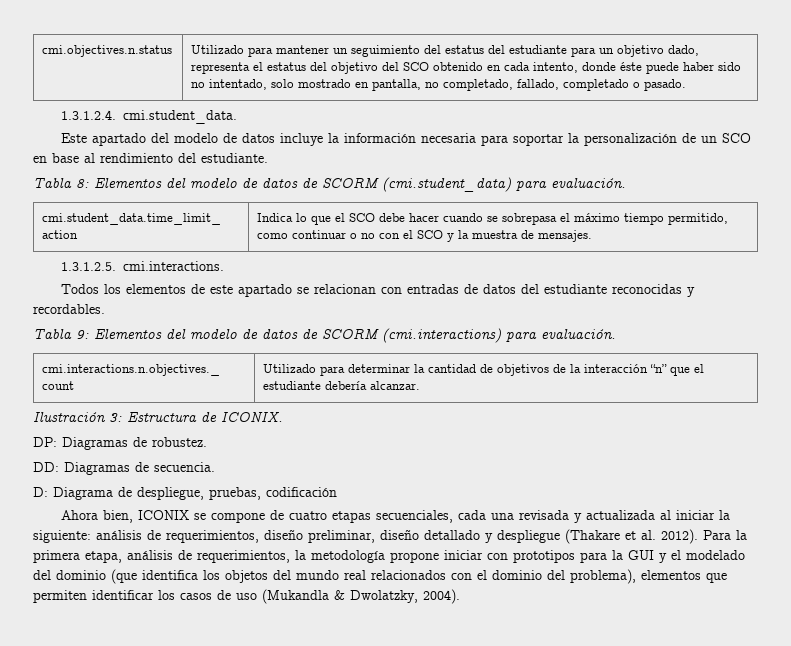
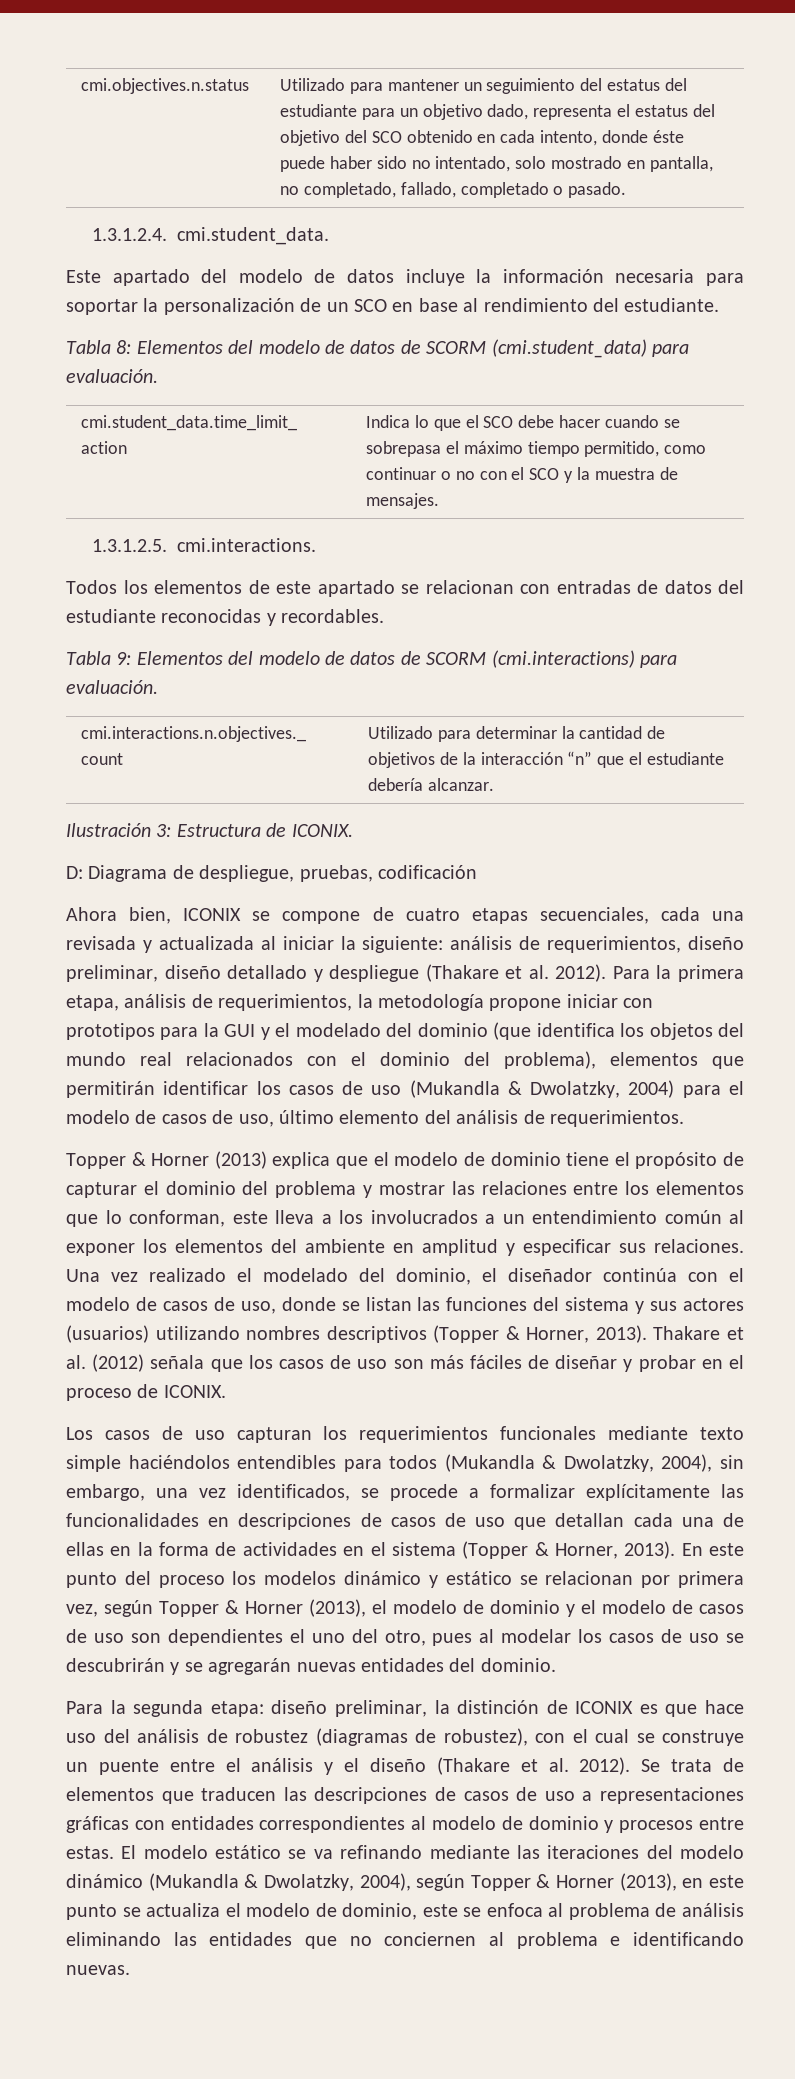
[33,437,207,450] [33,462,215,475] // DP: Diagramas de robustez. // DD: Diagramas de secuencia. -> (353, 830) none
[33,590,87,603] permiten -> [66,1081,155,1098] permitirán
[423,589,460,604] 2004). -> [628,1080,744,1098] [66,1110,684,1127] [66,1151,744,1169] [66,1181,744,1198] [66,1210,744,1227] [66,1239,744,1256] [66,1268,744,1285] [66,1297,745,1314] [66,1325,744,1343] [66,1354,744,1372] [66,1384,226,1401] [66,1426,745,1443] [66,1454,744,1472] [66,1484,744,1501] [66,1513,744,1530] [66,1541,744,1559] [66,1571,744,1588] [66,1599,744,1617] [66,1629,744,1646] [66,1658,556,1675] [66,1700,745,1717] [66,1728,744,1746] [66,1757,744,1775] [66,1787,745,1804] [66,1816,744,1833] [66,1845,745,1859] [66,1873,744,1891] [66,1903,745,1920] [66,1932,744,1949] [66,1965,130,1975] 2004) para el modelo de casos de uso, último elemento del análisis de requerimientos. // Topper & Horner (2013) explica que el modelo de dominio tiene el propósito de capturar el dominio del problema y mostrar las relaciones entre los elementos que lo conforman, este lleva a los involucrados a un entendimiento común al exponer los elementos del ambiente en amplitud y especificar sus relaciones. Una vez realizado el modelado del dominio, el diseñador continúa con el modelo de casos de uso, donde se listan las funciones del sistema y sus actores (usuarios) utilizando nombres descriptivos (Topper & Horner, 2013). Thakare et al. (2012) señala que los casos de uso son más fáciles de diseñar y probar en el proceso de ICONIX. // Los casos de uso capturan los requerimientos funcionales mediante texto simple haciéndolos entendibles para todos (Mukandla & Dwolatzky, 2004), sin embargo, una vez identificados, se procede a formalizar explícitamente las funcionalidades en descripciones de casos de uso que detallan cada una de ellas en la forma de actividades en el sistema (Topper & Horner, 2013). En este punto del proceso los modelos dinámico y estático se relacionan por primera vez, según Topper & Horner (2013), el modelo de dominio y el modelo de casos de uso son dependientes el uno del otro, pues al modelar los casos de uso se descubrirán y se agregarán nuevas entidades del dominio. // Para la segunda etapa: diseño preliminar, la distinción de ICONIX es que hace uso del análisis de robustez (diagramas de robustez), con el cual se construye un puente entre el análisis y el diseño (Thakare et al. 2012). Se trata de elementos que traducen las descripciones de casos de uso a representaciones gráficas con entidades correspondientes al modelo de dominio y procesos entre estas. El modelo estático se va refinando mediante las iteraciones del modelo dinámico (Mukandla & Dwolatzky, 2004), según Topper & Horner (2013), en este punto se actualiza el modelo de dominio, este se enfoca al problema de análisis eliminando las entidades que no conciernen al problema e identificando nuevas.

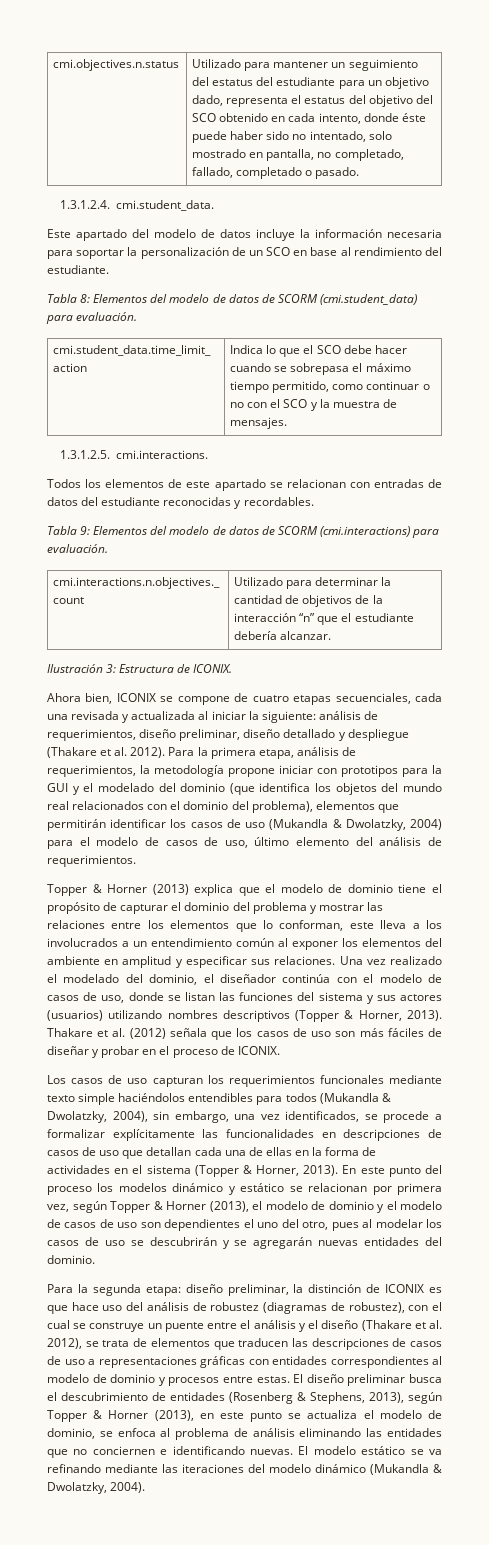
[66,865,477,882] // D: Diagrama de despliegue, pruebas, codificación -> (233, 668) none
[579,1757,661,1775] 2012). Se -> [47,1338,99,1349] 2012), se
(137, 1852) none -> [306,1374,442,1386] [47,1392,442,1404] [47,1410,442,1422] [47,1428,442,1440] [47,1446,309,1458] diseño preliminar busca el descubrimiento de entidades (Rosenberg & Stephens, 2013), según Topper & Horner (2013), en este punto se actualiza el modelo de dominio, se enfoca al problema de análisis eliminando las entidades que no conciernen e identificando nuevas. El
[359,1873,744,1891] [66,1903,745,1920] [66,1932,744,1949] [66,1965,130,1975] 2004), según Topper & Horner (2013), en este punto se actualiza el modelo de dominio, este se enfoca al problema de análisis eliminando las entidades que no conciernen al problema e identificando nuevas. -> [110,1482,146,1493] 2004).

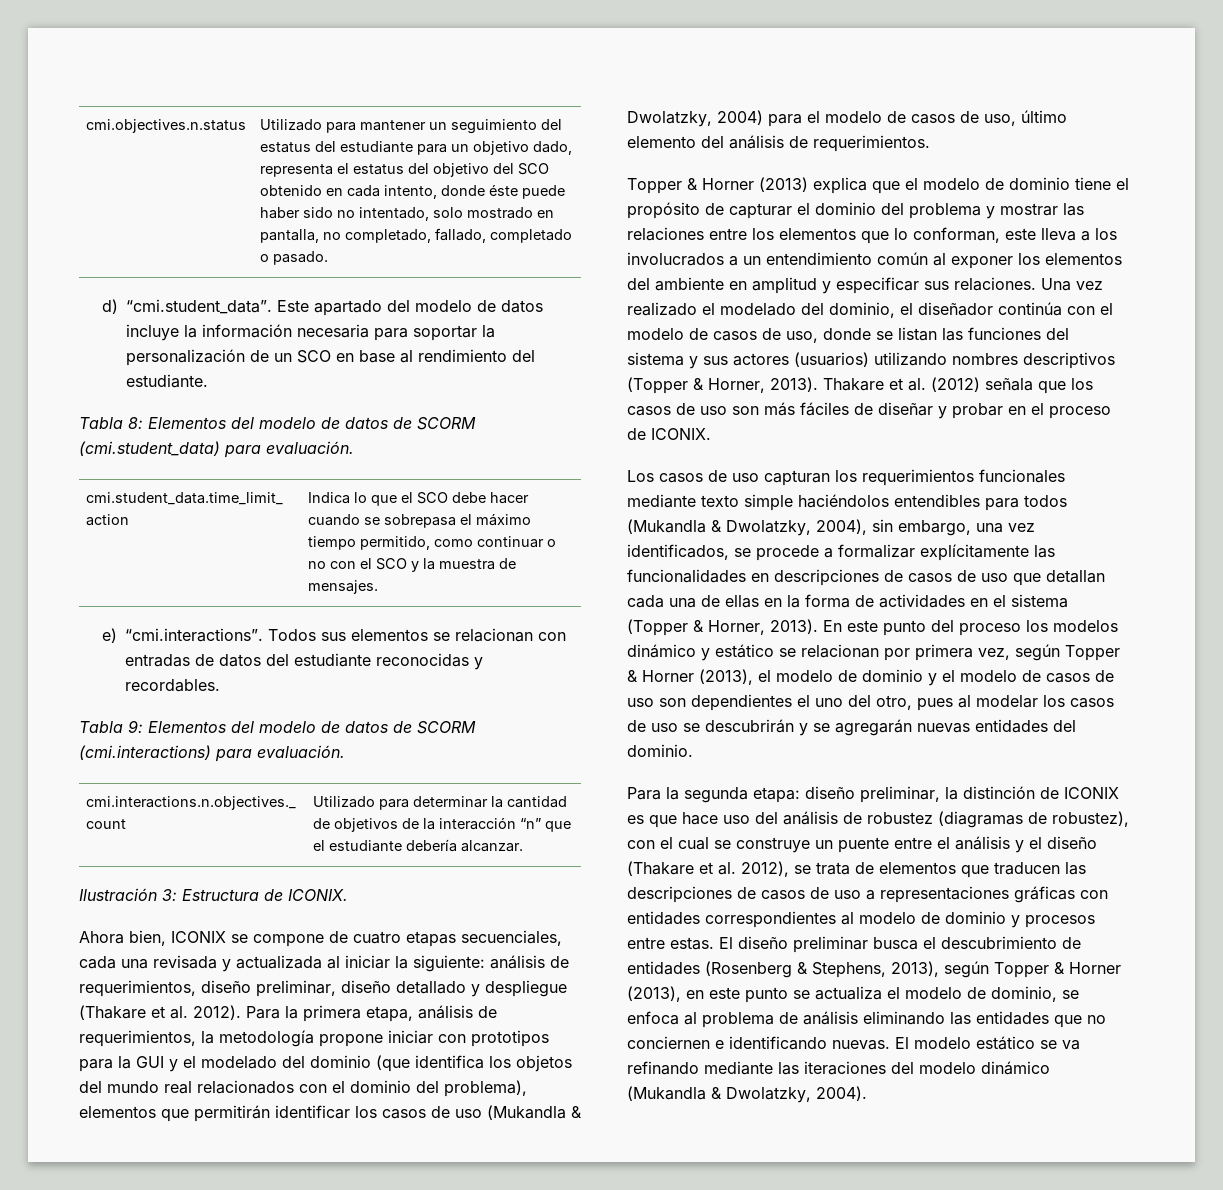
[60,200,215,211] 1.3.1.2.4. cmi.student_data. // -> [101,299,272,314] d) “cmi.student_data”.
[60,450,209,459] [47,479,266,491] 1.3.1.2.5. cmi.interactions. // Todos los elementos de este apartado -> [101,628,428,643] e) “cmi.interactions”. Todos sus elementos

